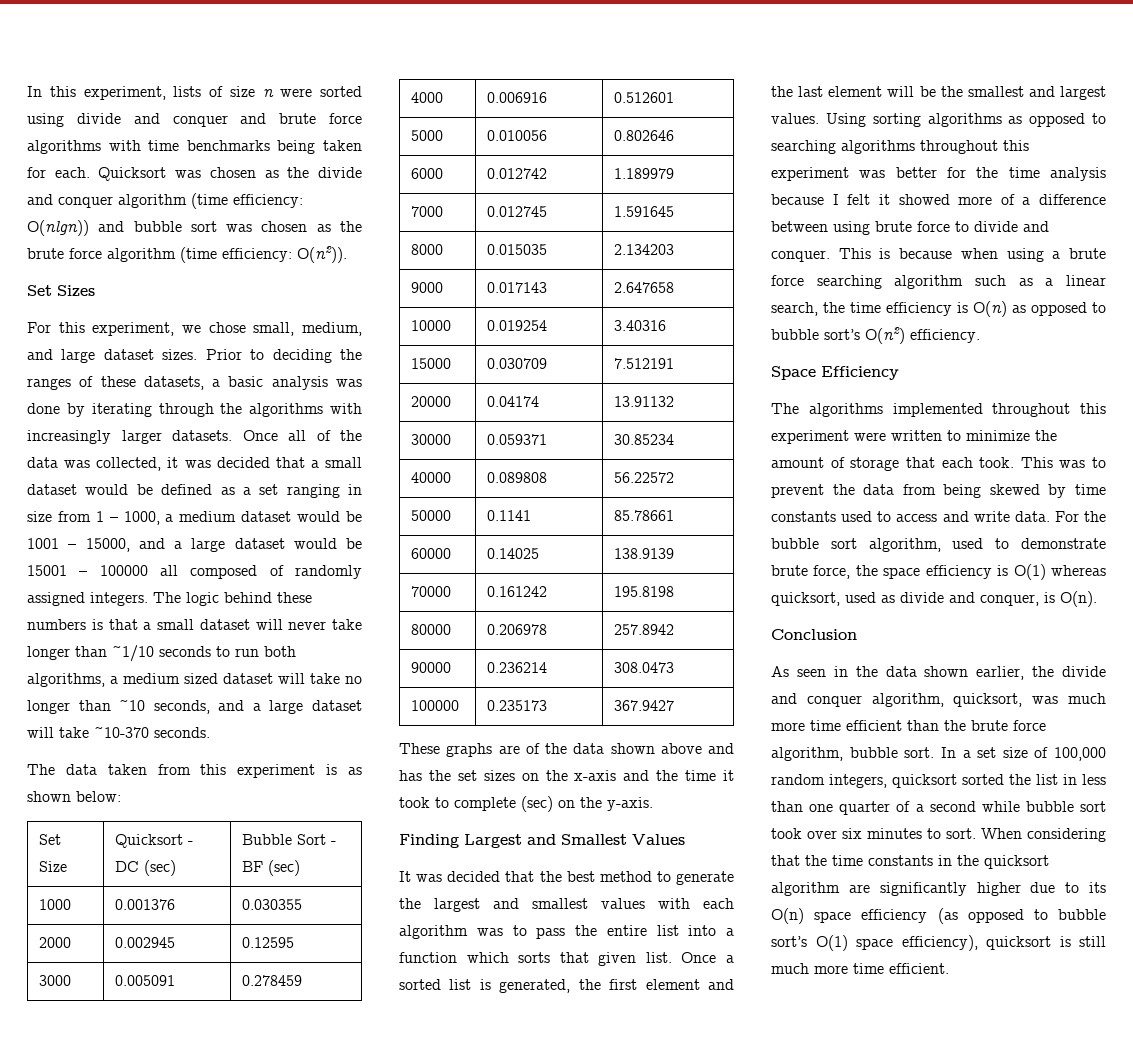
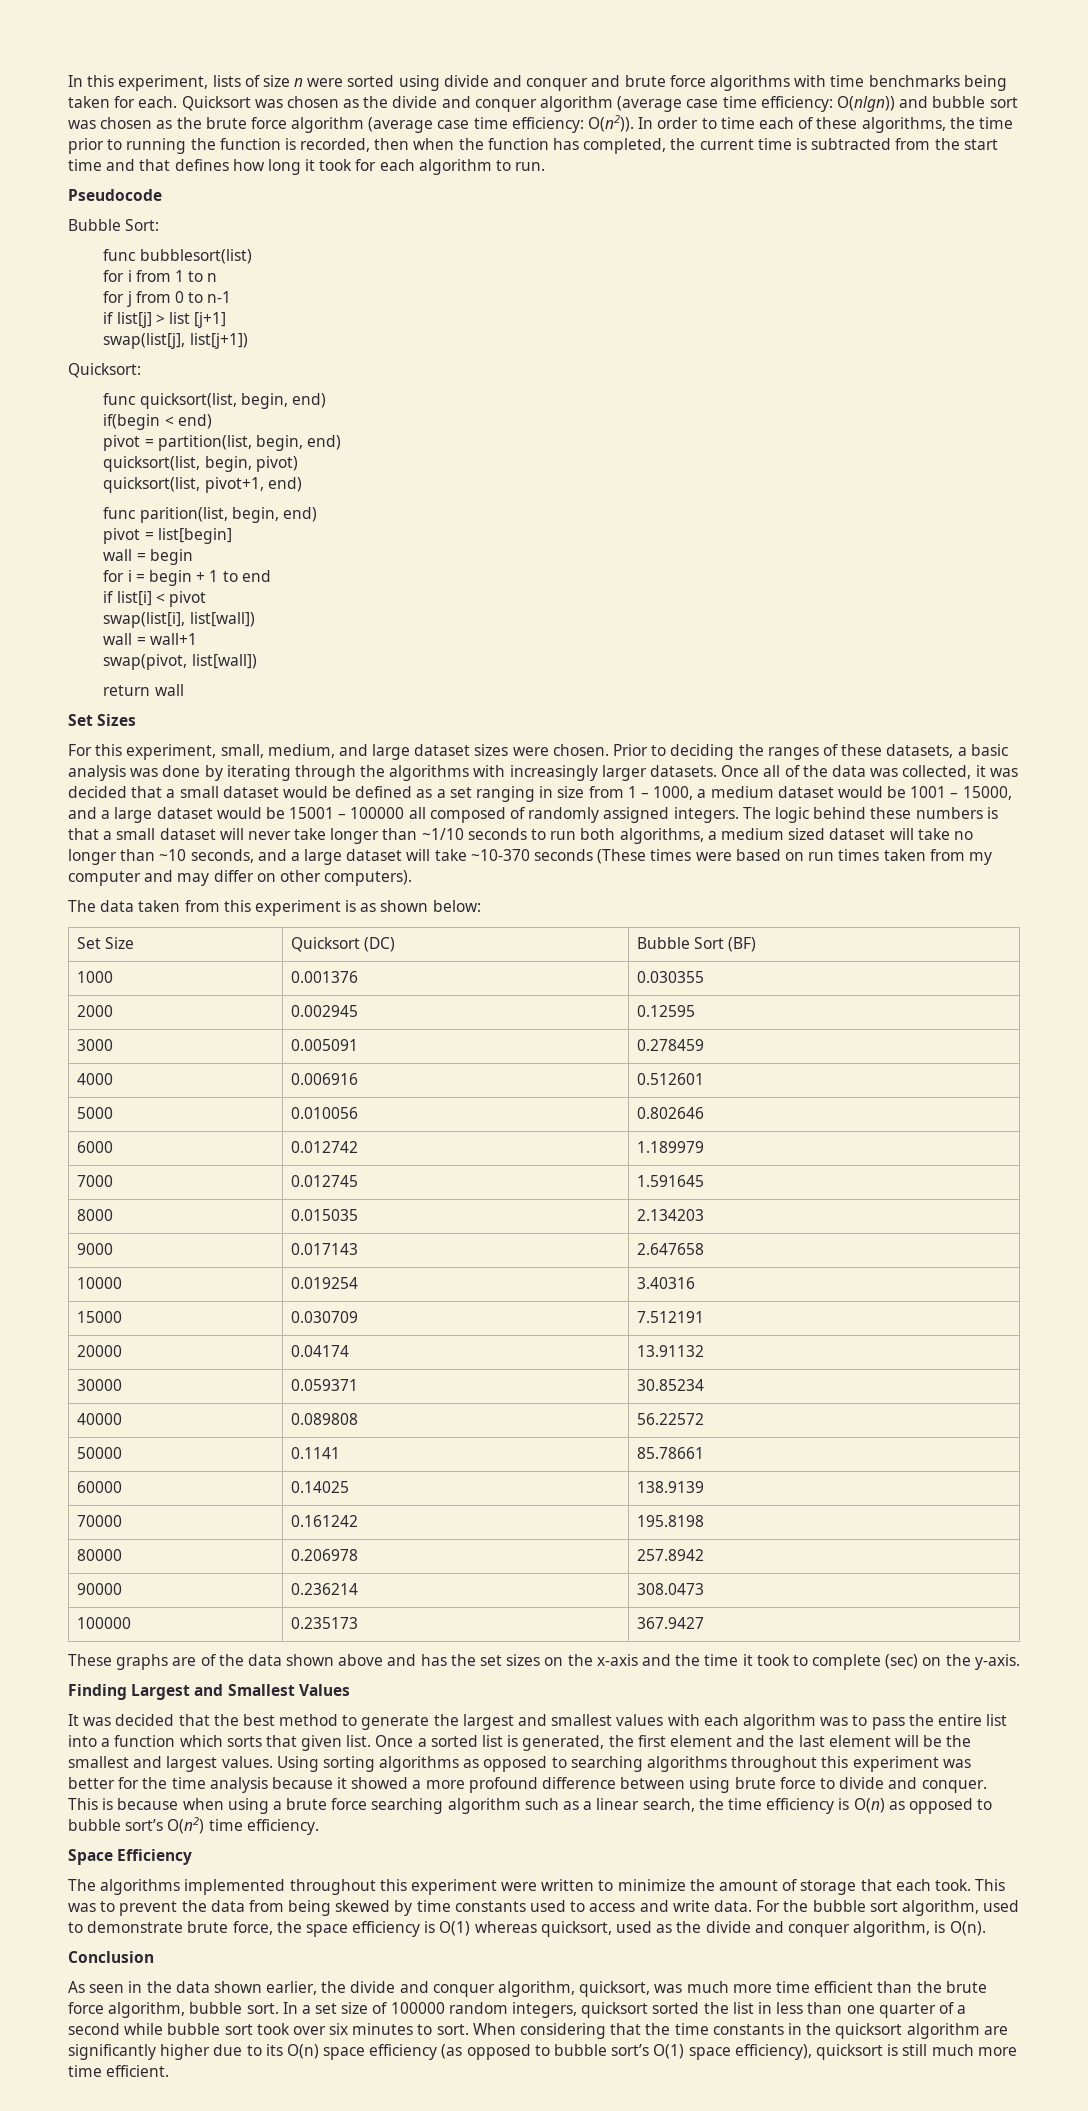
[191,193,228,209] (time -> [617,96,757,112] (average case time
[180,247,217,263] (time -> [368,117,508,133] (average case time
(347, 254) none -> [638,117,1013,133] [68,138,998,154] [68,159,546,175] [68,189,162,201] [68,219,160,231] [103,249,252,264] [103,270,218,282] [103,291,232,307] [103,312,227,328] [103,333,248,349] [68,363,141,378] [103,393,326,409] [103,414,212,430] [103,435,342,451] [103,456,298,472] [103,477,302,493] [103,507,317,523] [103,528,232,544] [103,549,193,565] [103,570,271,586] [103,591,206,607] [103,612,255,628] [103,633,197,645] [103,654,257,670] [103,684,184,696] In order to time each of these algorithms, the time prior to running the function is recorded, then when the function has completed, the current time is subtracted from the start time and that defines how long it took for each algorithm to run. // Pseudocode // Bubble Sort: // func bubblesort(list) // for i from 1 to n // for j from 0 to n-1 // if list[j] > list [j+1] // swap(list[j], list[j+1]) // Quicksort: // func quicksort(list, begin, end) // if(begin < end) // pivot = partition(list, begin, end) // quicksort(list, begin, pivot) // quicksort(list, pivot+1, end) // func parition(list, begin, end) // pivot = list[begin] // wall = begin // for i = begin + 1 to end // if list[i] < pivot // swap(list[i], list[wall]) // wall = wall+1 // swap(pivot, list[wall]) // return wall
[181,322,246,333] we chose -> (217, 752) none
[162,349,198,360] sizes. -> [474,744,609,756] sizes were chosen.
[154,727,210,738] seconds. -> [534,849,992,865] [68,870,413,886] seconds (These times were based on run times taken from my computer and may differ on other computers).
[188,841,194,845] [115,860,177,876] - DC (sec) -> [364,937,396,952] (DC)
[331,841,337,845] [242,860,301,876] - BF (sec) -> [728,937,757,952] (BF)
[832,194,1031,205] I felt it showed more of a -> [337,1777,538,1793] it showed a more profound
(905, 335) none -> [208,1819,243,1831] time
[900,592,1039,606] divide and conquer, -> [676,1921,931,1937] the divide and conquer algorithm,
[1054,747,1106,761] 100,000 -> [390,2002,445,2014] 100000

